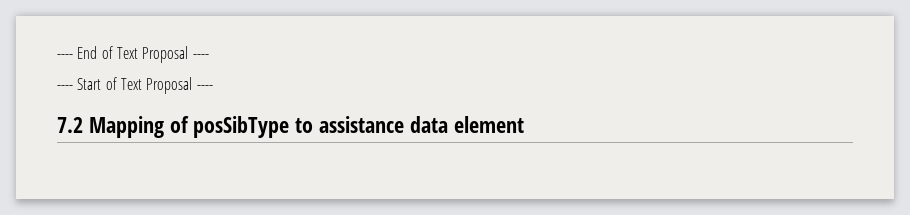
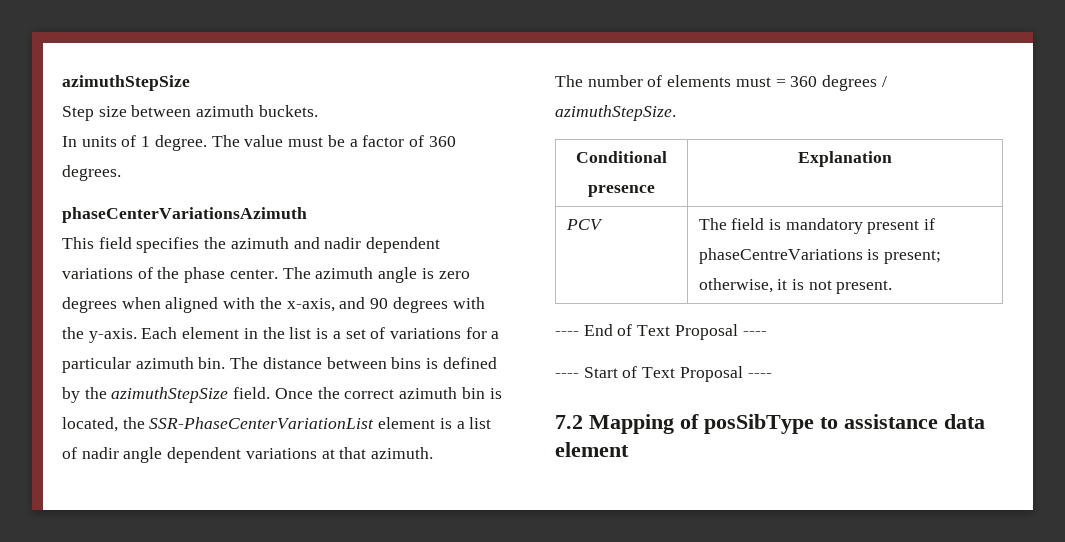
(57, 56) none -> [62,75,190,91] [62,105,318,121] [62,135,456,151] [62,165,121,181] [62,207,307,223] [62,237,441,253] [62,267,470,283] [62,297,485,313] [62,327,500,343] [62,357,497,373] [62,387,502,403] [62,417,492,432] [62,447,434,463] [555,75,887,91] [555,105,676,121] [576,151,667,163] [588,185,655,197] [798,151,892,167] [565,219,603,230] [698,218,936,234] [698,248,941,264] [698,278,893,294] azimuthStepSize // Step size between azimuth buckets. // In units of 1 degree. The value must be a factor of 360 degrees. // phaseCenterVariationsAzimuth // This field specifies the azimuth and nadir dependent variations of the phase center. The azimuth angle is zero degrees when aligned with the x-axis, and 90 degrees with the y-axis. Each element in the list is a set of variations for a particular azimuth bin. The distance between bins is defined by the azimuthStepSize field. Once the correct azimuth bin is located, the SSR-PhaseCenterVariationList element is a list of nadir angle dependent variations at that azimuth. // The number of elements must = 360 degrees / azimuthStepSize. // Conditional presence | Explanation // PCV | The field is mandatory present if phaseCentreVariations is present; otherwise, it is not present. //

